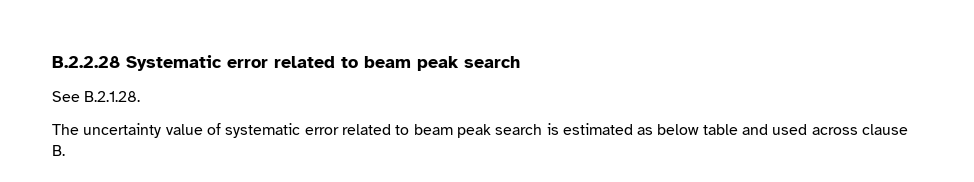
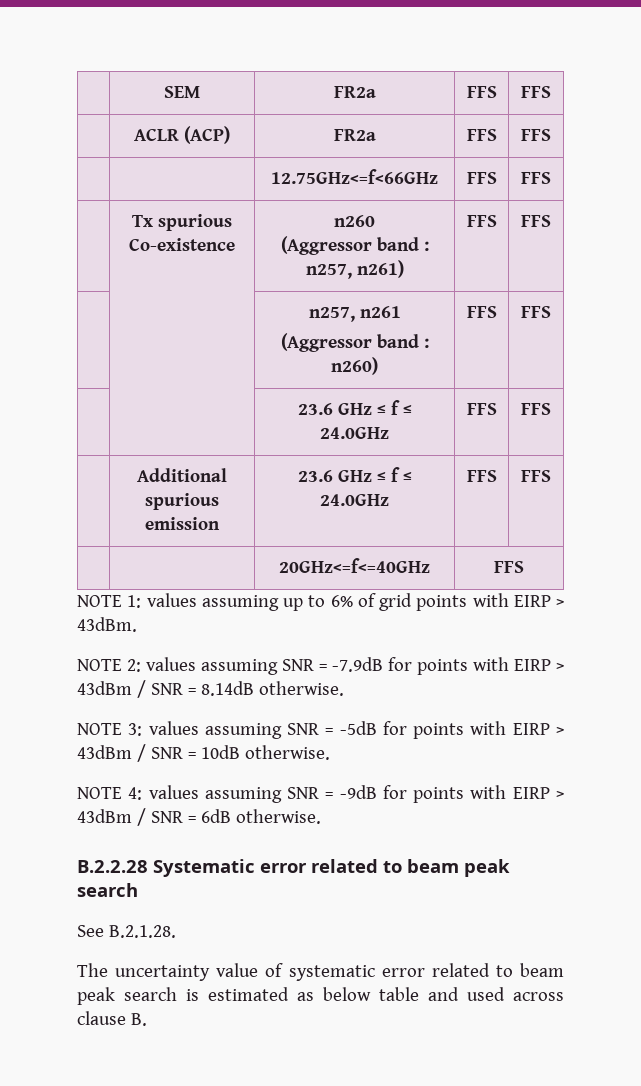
(52, 62) none -> [164,86,200,98] [333,86,376,98] [466,86,497,98] [521,86,551,98] [134,126,230,144] [333,129,376,141] [466,129,497,141] [521,129,551,141] [271,169,438,184] [466,172,497,184] [521,172,551,184] [132,214,232,231] [129,238,235,251] [334,215,375,227] [280,236,429,255] [305,260,404,279] [466,215,497,227] [521,215,551,227] [308,306,401,322] [280,333,429,352] [331,357,378,375] [466,306,497,318] [521,306,551,318] [297,400,412,415] [320,427,389,439] [466,403,497,415] [521,403,551,415] [137,468,227,482] [145,493,219,510] [145,517,220,530] [297,467,412,482] [320,494,389,506] [466,470,497,482] [521,470,551,482] [279,558,430,573] [494,561,524,573] [77,593,564,611] [77,617,137,632] [77,657,564,675] [77,680,344,698] [77,721,564,739] [77,744,330,762] [77,785,564,803] [77,808,321,826] | SEM | FR2a | FFS | FFS // | ACLR (ACP) | FR2a | FFS | FFS // | | 12.75GHz<=f<66GHz | FFS | FFS // | Tx spurious Co-existence | n260 // (Aggressor band : n257, n261) | FFS | FFS // | | n257, n261 // (Aggressor band : n260) | FFS | FFS // | | 23.6 GHz ≤ f ≤ 24.0GHz | FFS | FFS // | Additional spurious emission | 23.6 GHz ≤ f ≤ 24.0GHz | FFS | FFS // | | 20GHz<=f<=40GHz | FFS // NOTE 1: values assuming up to 6% of grid points with EIRP > 43dBm. // NOTE 2: values assuming SNR = -7.9dB for points with EIRP > 43dBm / SNR = 8.14dB otherwise. // NOTE 3: values assuming SNR = -5dB for points with EIRP > 43dBm / SNR = 10dB otherwise. // NOTE 4: values assuming SNR = -9dB for points with EIRP > 43dBm / SNR = 6dB otherwise. //

